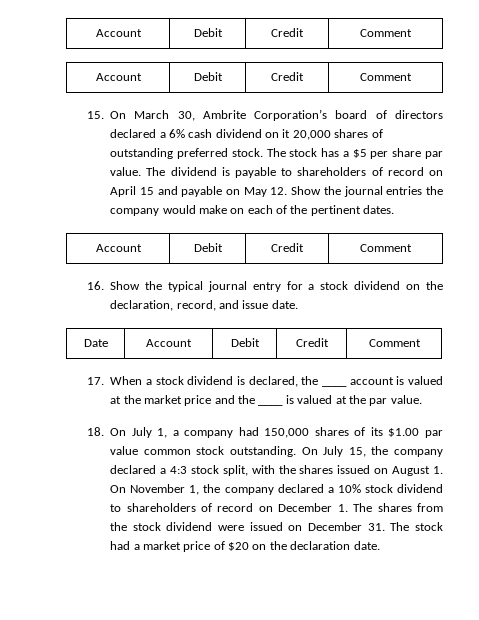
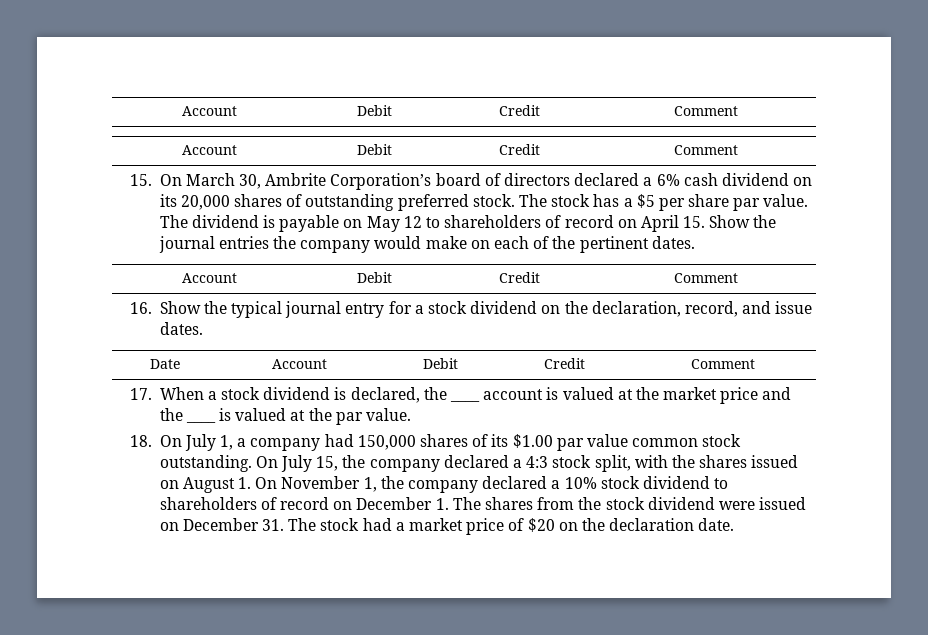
[282,129,291,138] it -> [159,194,177,207] its
(276, 172) none -> [343,216,422,232] on May 12
[139,186,288,197] 15 and payable on May 12. -> [683,216,706,228] 15.
[271,300,298,309] date. -> [159,322,203,335] dates.

